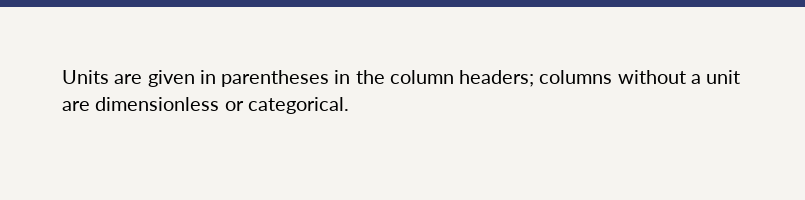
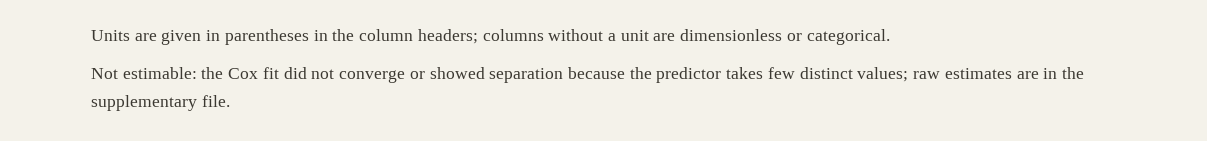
(349, 105) none -> [91,67,1084,83] [91,95,230,111] // Not estimable: the Cox fit did not converge or showed separation because the predictor takes few distinct values; raw estimates are in the supplementary file.

